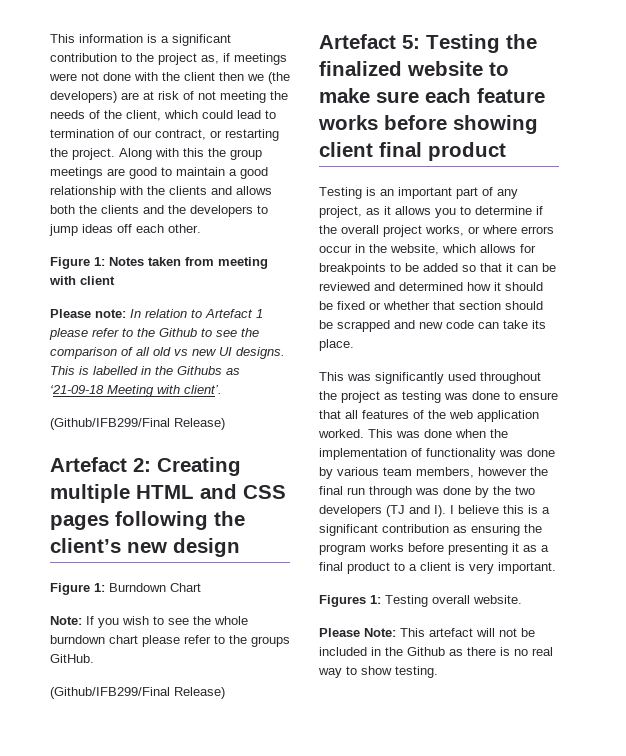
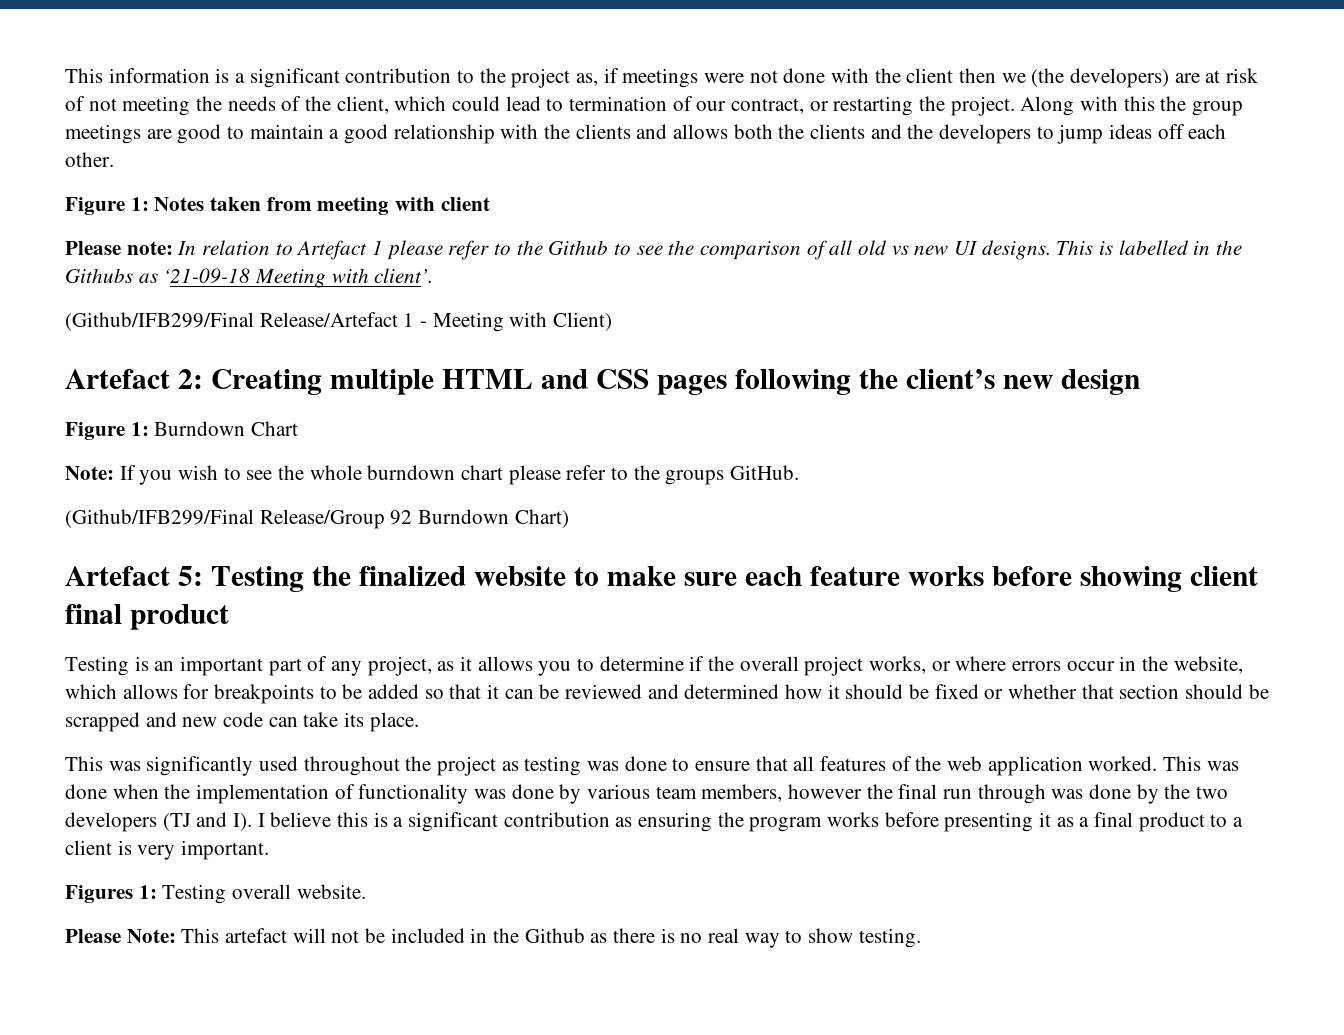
[174,418,225,430] Release) -> [259,312,613,332] Release/Artefact 1 - Meeting with Client)
[174,687,225,699] Release) -> [259,509,569,529] Release/Group 92 Burndown Chart)

